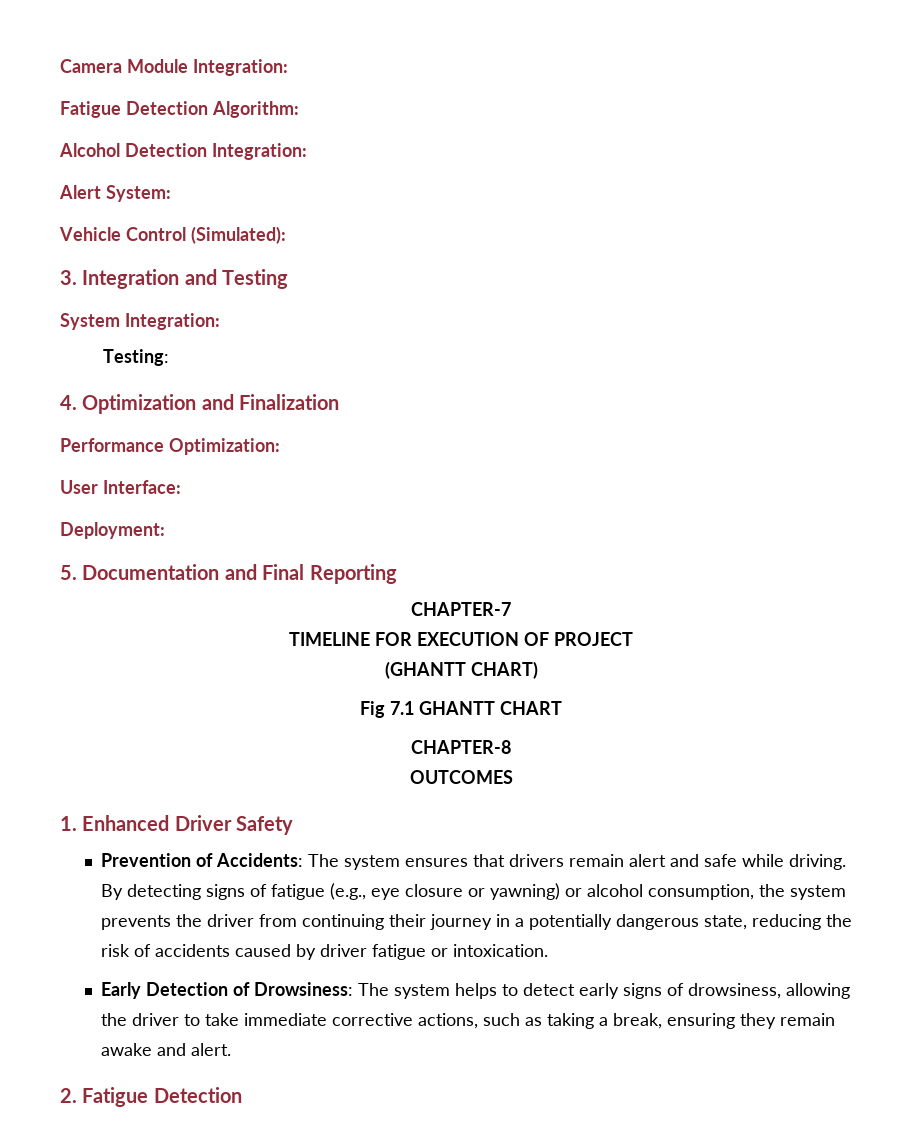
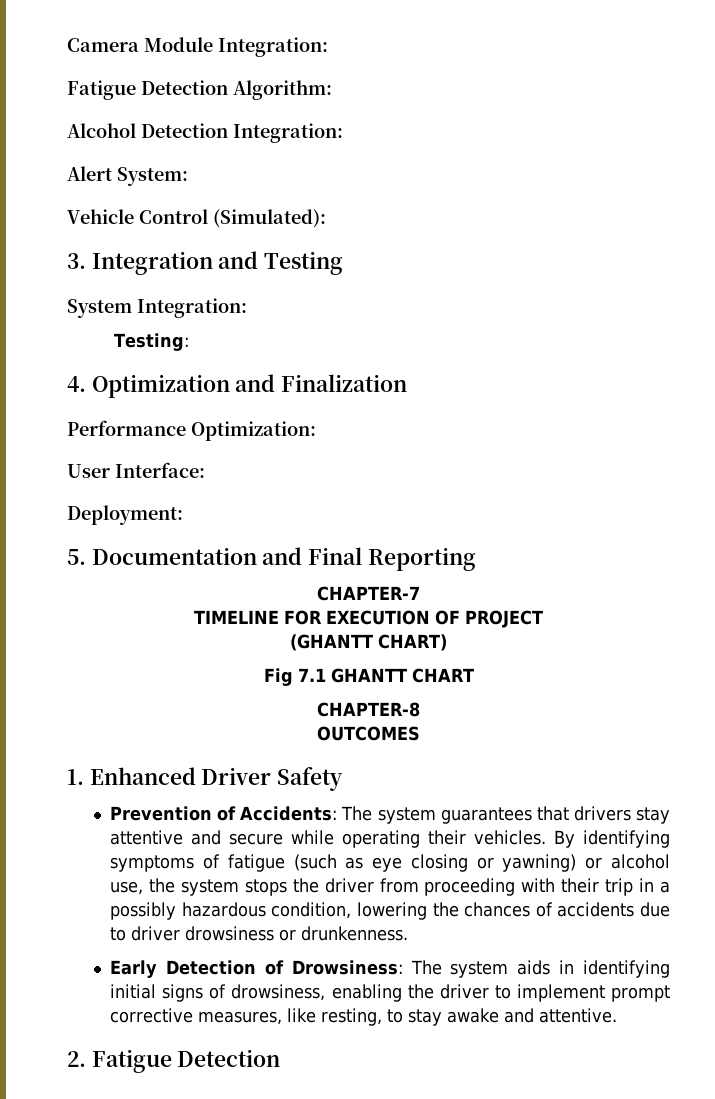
[405,858,469,867] ensures -> [440,807,532,824] guarantees
[569,854,847,870] [101,883,464,900] remain alert and safe while driving. By detecting signs of fatigue (e.g., eye closure -> [636,807,670,824] [110,830,670,848] [110,854,468,872] stay attentive and secure while operating their vehicles. By identifying symptoms of fatigue (such as eye closing
[648,884,755,900] consumption, -> [110,881,144,895] use,
[101,915,172,930] prevents -> [244,879,287,896] stops
[302,914,853,930] [101,944,549,960] continuing their journey in a potentially dangerous state, reducing the risk of accidents caused by driver fatigue or intoxication. -> [424,878,671,896] [110,902,670,920] [110,926,409,941] proceeding with their trip in a possibly hazardous condition, lowering the chances of accidents due to driver drowsiness or drunkenness.
[455,983,620,999] helps to detect early -> [517,960,670,978] [110,984,157,999] aids in identifying initial
[786,983,851,999] allowing -> [331,984,402,1002] enabling
[205,1013,836,1029] take immediate corrective actions, such as taking a break, ensuring they remain -> [516,984,670,1002] [110,1008,443,1026] implement prompt corrective measures, like resting, to stay
[191,1043,232,1056] alert. -> [539,1008,618,1023] attentive.

